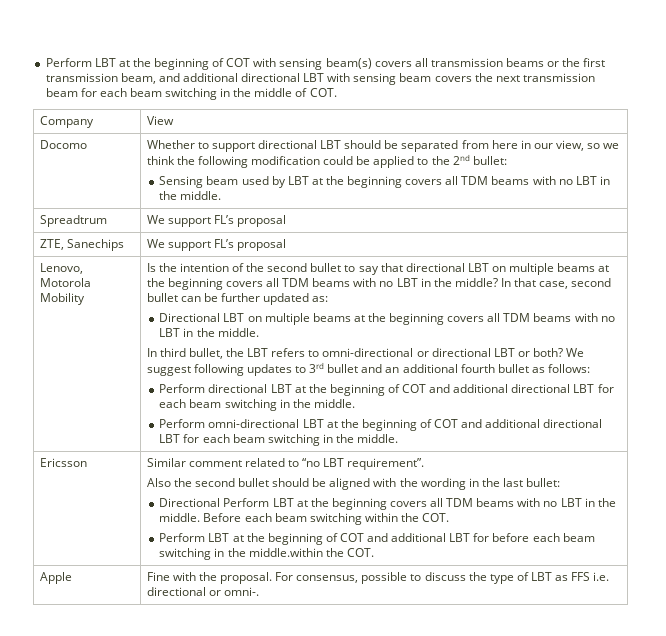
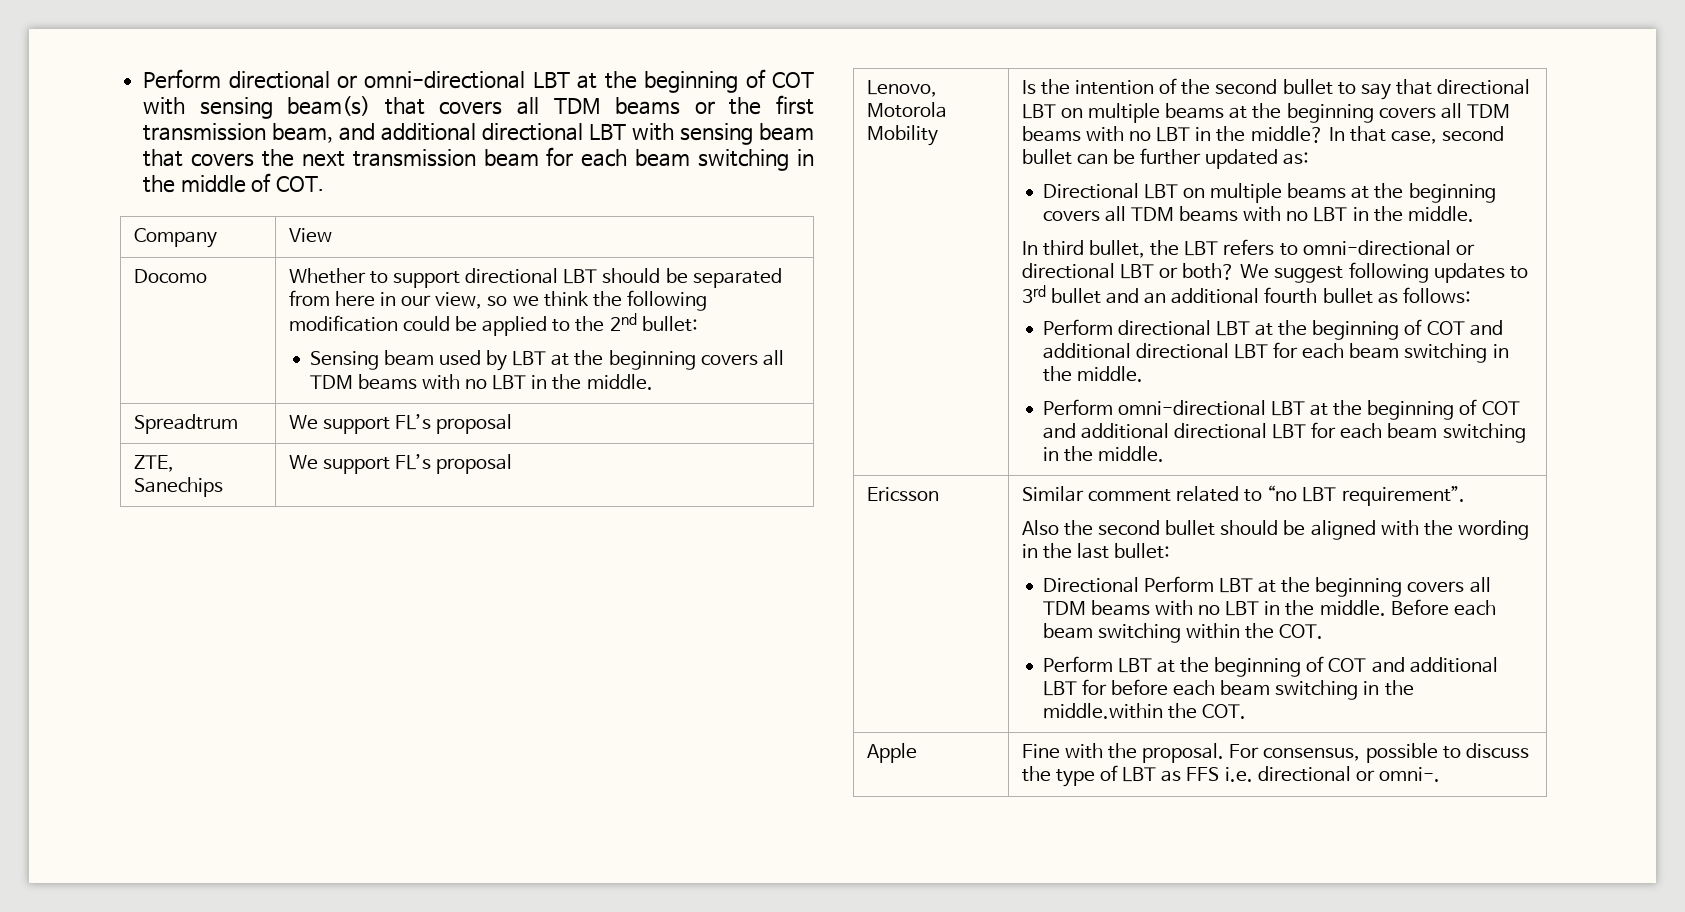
[45,58,92,67] Perform -> [143,69,526,89] Perform directional or omni-directional
[374,58,503,67] covers all transmission -> [384,97,601,115] that covers all TDM
(432, 77) none -> [143,149,184,167] that

